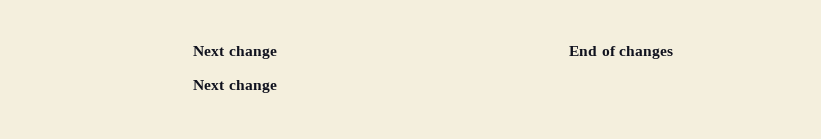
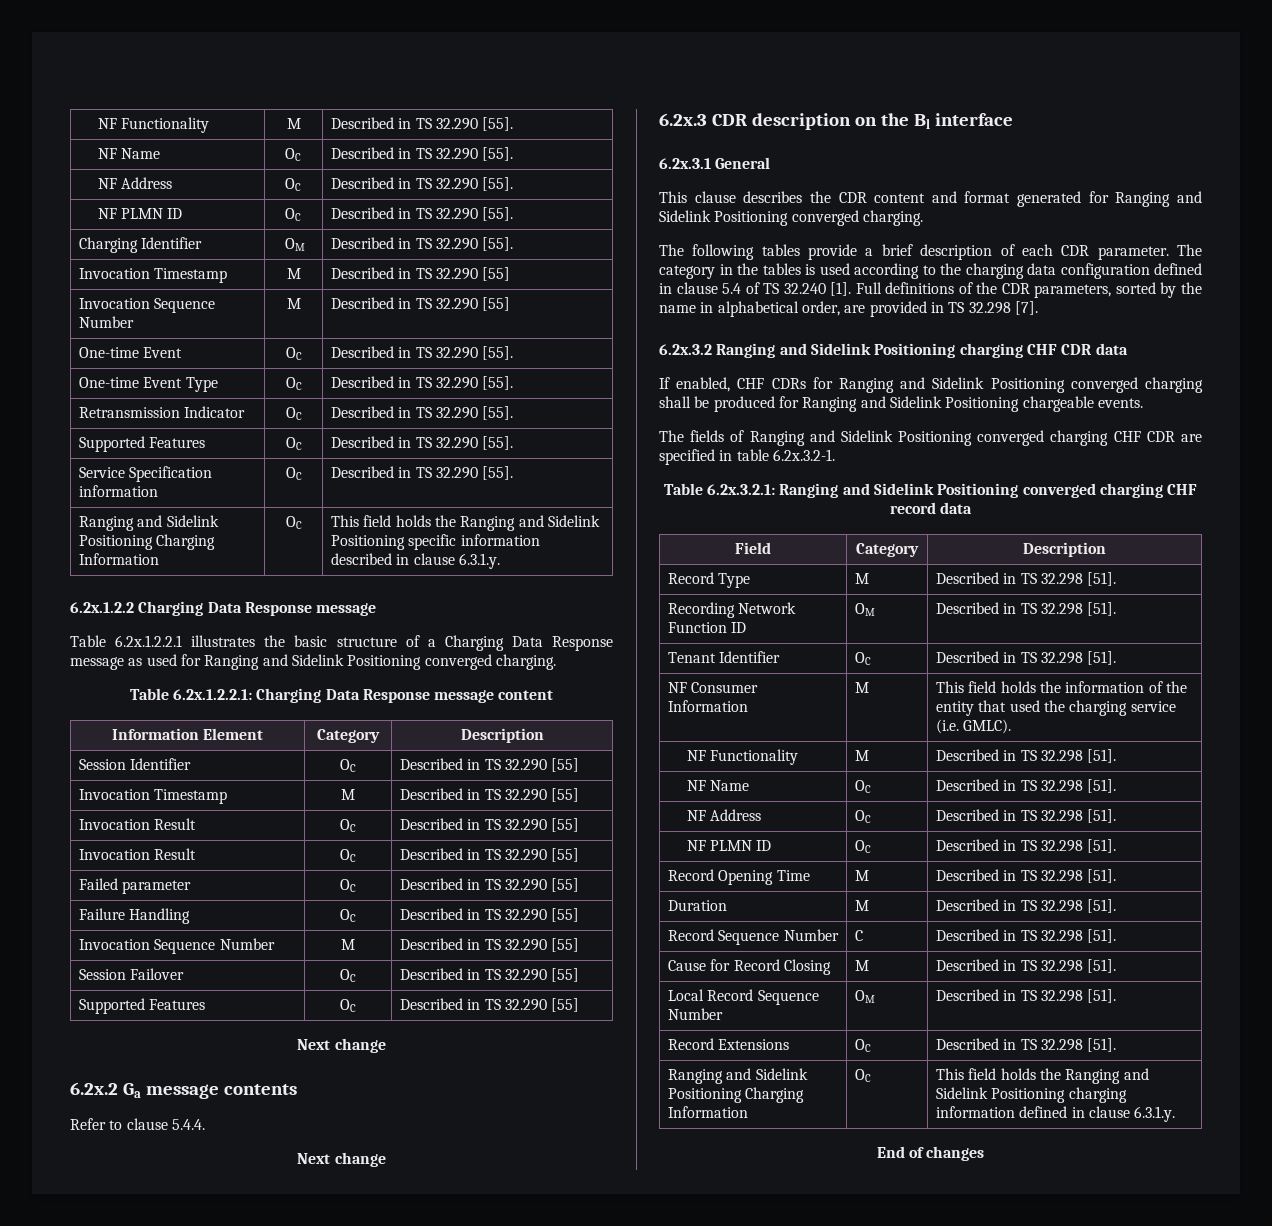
[193,46,277,59] [193,80,277,93] Next change // Next change -> [97,117,209,133] [286,118,301,129] [331,117,514,131] [97,148,160,159] [285,148,302,161] [331,147,514,161] [97,177,172,189] [285,178,302,191] [331,177,514,191] [97,208,183,219] [285,208,302,221] [331,207,514,221] [79,237,203,253] [285,238,306,251] [331,237,514,251] [79,268,228,283] [286,268,301,279] [331,267,511,281] [79,298,216,313] [79,316,135,328] [286,298,301,309] [331,297,511,311] [79,347,183,358] [285,347,302,360] [331,346,514,360] [79,377,218,392] [285,377,302,390] [331,376,514,390] [79,406,246,418] [285,407,302,420] [331,406,514,420] [79,436,206,452] [285,437,302,450] [331,436,514,450] [79,466,213,482] [79,485,159,497] [285,467,302,480] [331,466,514,480] [79,515,219,531] [79,534,216,550] [79,553,160,565] [285,516,302,529] [331,515,600,531] [331,534,540,550] [331,553,501,569] [70,601,377,616] [70,635,614,651] [70,654,556,670] [129,688,554,703] [111,728,264,740] [317,729,380,743] [460,728,544,743] [79,758,192,770] [340,759,356,772] [400,758,580,772] [79,789,228,804] [341,789,355,800] [400,788,580,802] [79,818,197,830] [340,819,356,832] [400,818,580,832] [79,848,197,860] [340,849,356,862] [400,848,580,862] [79,878,192,894] [340,879,356,892] [400,878,580,892] [79,908,191,924] [340,909,356,922] [400,908,580,922] [79,938,275,954] [341,939,355,950] [400,938,580,952] [79,968,185,980] [340,969,356,982] [400,968,580,982] [79,998,206,1014] [340,999,356,1012] [400,998,580,1012] [297,1038,386,1053] [70,1082,297,1099] [70,1118,205,1130] [297,1152,386,1167] [659,113,1013,130] [659,157,771,169] [659,191,1202,207] [659,210,923,226] [659,244,1202,260] [659,263,1202,279] [659,282,1202,298] [659,301,1038,317] [659,343,1128,358] [659,377,1203,393] [659,396,1143,412] [659,430,1202,446] [659,449,835,465] [663,483,1198,498] [889,502,973,514] [735,542,771,554] [856,543,919,557] [1023,542,1106,557] [668,572,751,588] [855,573,870,584] [936,572,1117,586] [668,602,797,618] [668,622,747,633] [855,603,876,616] [936,602,1117,616] [668,651,781,663] [855,652,872,665] [936,651,1117,665] [668,682,759,693] [668,700,749,712] [855,682,870,693] [936,681,1187,693] [936,700,1176,716] [936,719,1012,734] [686,749,798,765] [855,750,870,761] [936,749,1117,763] [686,780,749,791] [855,780,872,793] [936,779,1117,793] [686,809,761,821] [855,810,872,823] [936,809,1117,823] [686,840,772,851] [855,840,872,853] [936,839,1117,853] [668,869,810,885] [855,870,870,881] [936,869,1117,883] [668,900,728,911] [855,900,870,911] [936,899,1117,913] [668,929,839,945] [855,930,864,941] [936,929,1117,943] [668,959,832,975] [855,960,870,971] [936,959,1117,973] [668,989,819,1005] [668,1008,724,1020] [855,990,876,1003] [936,989,1117,1003] [668,1038,790,1050] [855,1039,872,1052] [936,1038,1117,1052] [668,1068,808,1084] [668,1087,805,1103] [668,1106,749,1118] [855,1069,872,1082] [936,1068,1149,1084] [936,1087,1127,1103] [936,1106,1176,1122] NF Functionality | M | Described in TS 32.290 [55]. // NF Name | OC | Described in TS 32.290 [55]. // NF Address | OC | Described in TS 32.290 [55]. // NF PLMN ID | OC | Described in TS 32.290 [55]. // Charging Identifier | OM | Described in TS 32.290 [55]. // Invocation Timestamp | M | Described in TS 32.290 [55] // Invocation Sequence Number | M | Described in TS 32.290 [55] // One-time Event | OC | Described in TS 32.290 [55]. // One-time Event Type | OC | Described in TS 32.290 [55]. // Retransmission Indicator | OC | Described in TS 32.290 [55]. // Supported Features | OC | Described in TS 32.290 [55]. // Service Specification information | OC | Described in TS 32.290 [55]. // Ranging and Sidelink Positioning Charging Information | OC | This field holds the Ranging and Sidelink Positioning specific information described in clause 6.3.1.y. // 6.2x.1.2.2 Charging Data Response message // Table 6.2x.1.2.2.1 illustrates the basic structure of a Charging Data Response message as used for Ranging and Sidelink Positioning converged charging. // Table 6.2x.1.2.2.1: Charging Data Response message content // Information Element | Category | Description // Session Identifier | OC | Described in TS 32.290 [55] // Invocation Timestamp | M | Described in TS 32.290 [55] // Invocation Result | OC | Described in TS 32.290 [55] // Invocation Result | OC | Described in TS 32.290 [55] // Failed parameter | OC | Described in TS 32.290 [55] // Failure Handling | OC | Described in TS 32.290 [55] // Invocation Sequence Number | M | Described in TS 32.290 [55] // Session Failover | OC | Described in TS 32.290 [55] // Supported Features | OC | Described in TS 32.290 [55] // Next change // 6.2x.2 Ga message contents // Refer to clause 5.4.4. // Next change // 6.2x.3 CDR description on the Bl interface // 6.2x.3.1 General // This clause describes the CDR content and format generated for Ranging and Sidelink Positioning converged charging. // The following tables provide a brief description of each CDR parameter. The category in the tables is used according to the charging data configuration defined in clause 5.4 of TS 32.240 [1]. Full definitions of the CDR parameters, sorted by the name in alphabetical order, are provided in TS 32.298 [7]. // 6.2x.3.2 Ranging and Sidelink Positioning charging CHF CDR data // If enabled, CHF CDRs for Ranging and Sidelink Positioning converged charging shall be produced for Ranging and Sidelink Positioning chargeable events. // The fields of Ranging and Sidelink Positioning converged charging CHF CDR are specified in table 6.2x.3.2-1. // Table 6.2x.3.2.1: Ranging and Sidelink Positioning converged charging CHF record data // Field | Category | Description // Record Type | M | Described in TS 32.298 [51]. // Recording Network Function ID | OM | Described in TS 32.298 [51]. // Tenant Identifier | OC | Described in TS 32.298 [51]. // NF Consumer Information | M | This field holds the information of the entity that used the charging service (i.e. GMLC). // NF Functionality | M | Described in TS 32.298 [51]. // NF Name | OC | Described in TS 32.298 [51]. // NF Address | OC | Described in TS 32.298 [51]. // NF PLMN ID | OC | Described in TS 32.298 [51]. // Record Opening Time | M | Described in TS 32.298 [51]. // Duration | M | Described in TS 32.298 [51]. // Record Sequence Number | C | Described in TS 32.298 [51]. // Cause for Record Closing | M | Described in TS 32.298 [51]. // Local Record Sequence Number | OM | Described in TS 32.298 [51]. // Record Extensions | OC | Described in TS 32.298 [51]. // Ranging and Sidelink Positioning Charging Information | OC | This field holds the Ranging and Sidelink Positioning charging information defined in clause 6.3.1.y.

